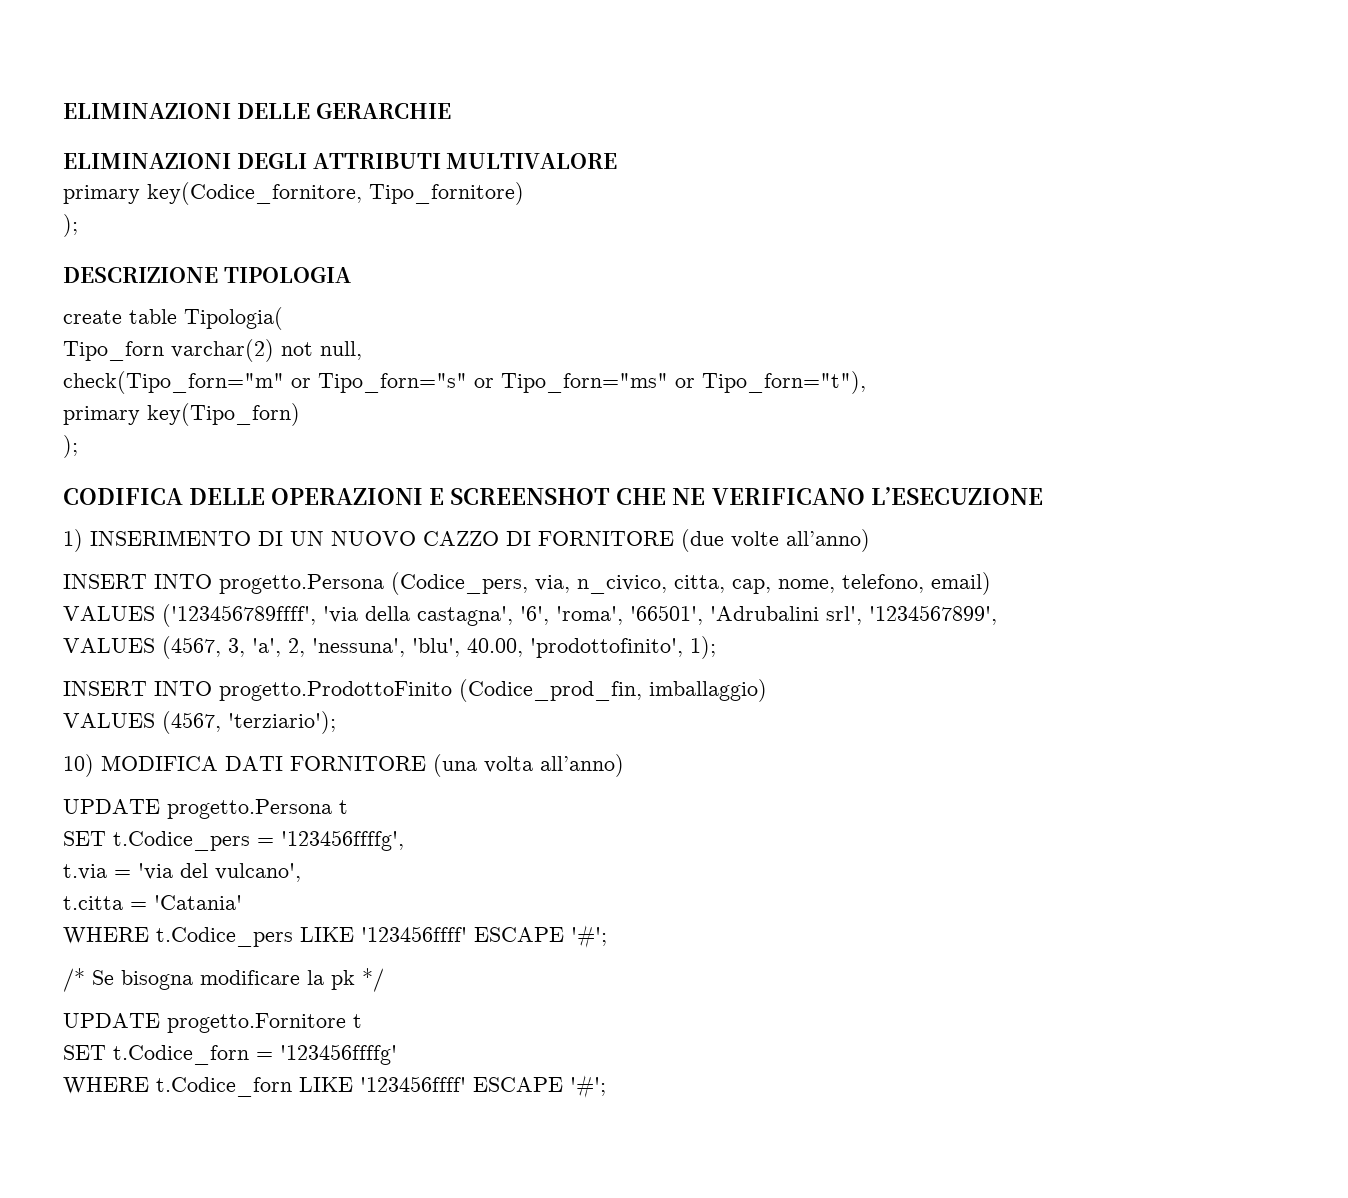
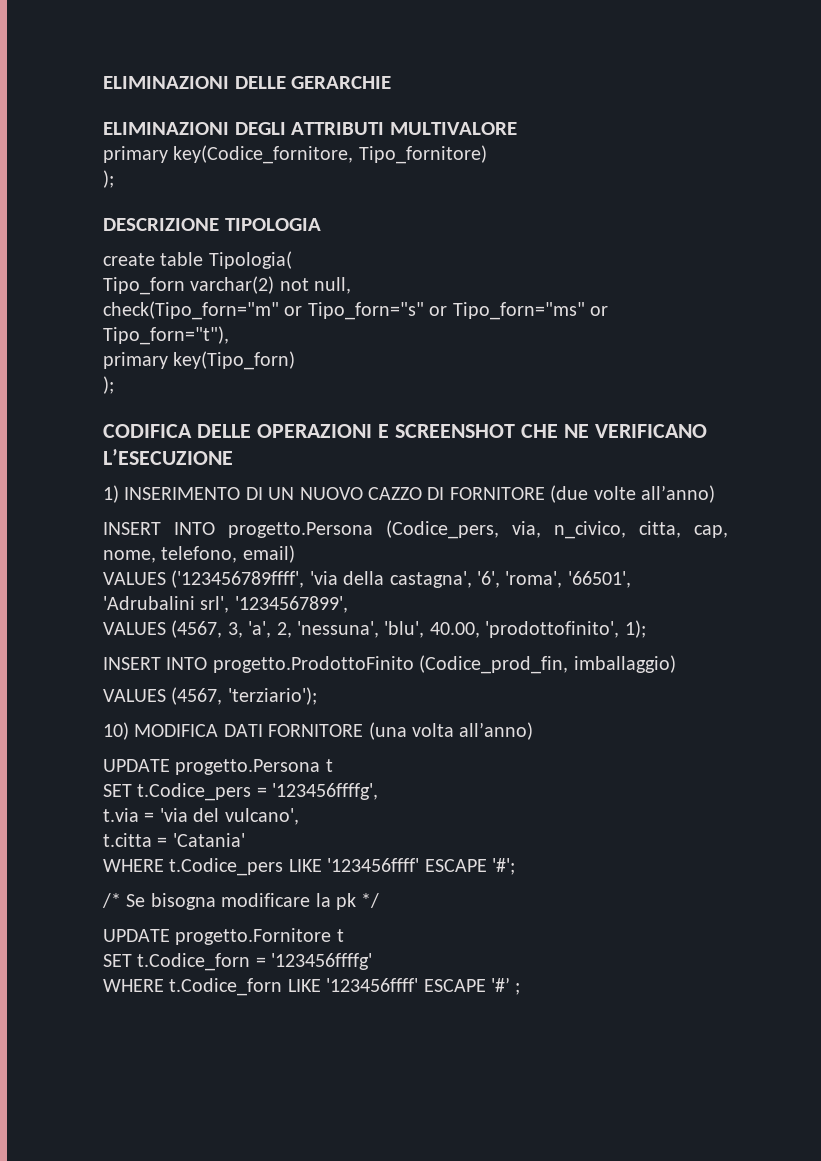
[570,1075,606,1098] '#'; -> [491,977,521,995] '#’ ;

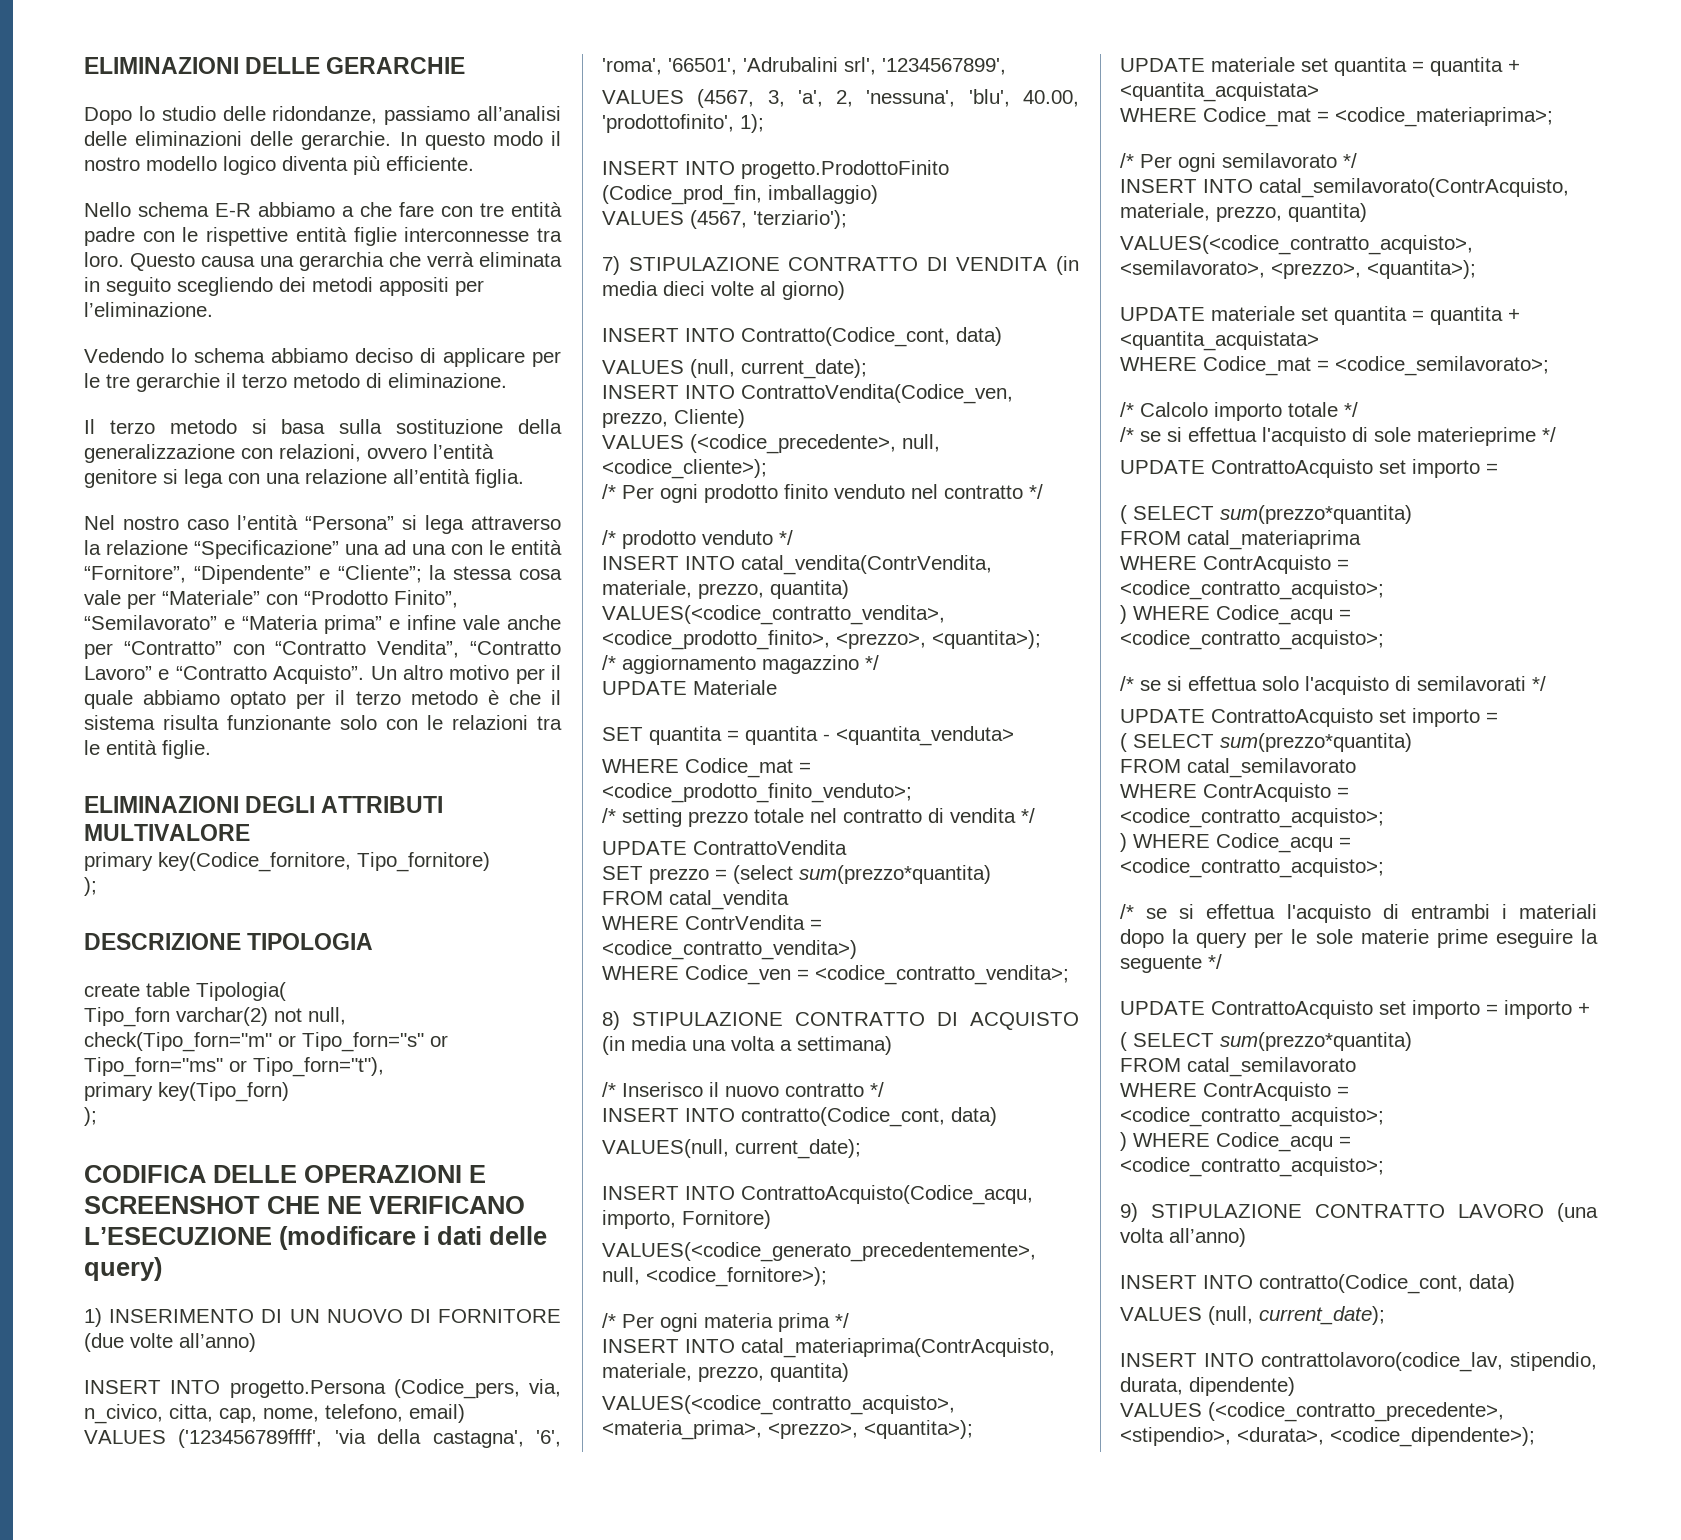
(392, 82) none -> [84,106,561,125] [84,131,562,150] [84,156,474,175] [84,202,562,217] [84,227,562,246] [84,252,562,271] [84,277,484,296] [84,302,213,317] [84,348,561,367] [84,373,507,392] [84,419,562,434] [84,444,494,463] [84,469,524,488] [84,515,561,534] [84,540,562,559] [84,565,562,584] [84,590,458,609] [84,615,561,634] [84,640,561,659] [84,665,561,684] [84,690,561,709] [84,715,562,730] [84,740,211,759] // Dopo lo studio delle ridondanze, passiamo all’analisi delle eliminazioni delle gerarchie. In questo modo il nostro modello logico diventa più efficiente. // Nello schema E-R abbiamo a che fare con tre entità padre con le rispettive entità figlie interconnesse tra loro. Questo causa una gerarchia che verrà eliminata in seguito scegliendo dei metodi appositi per l’eliminazione. // Vedendo lo schema abbiamo deciso di applicare per le tre gerarchie il terzo metodo di eliminazione. // Il terzo metodo si basa sulla sostituzione della generalizzazione con relazioni, ovvero l’entità genitore si lega con una relazione all’entità figlia. // Nel nostro caso l’entità “Persona” si lega attraverso la relazione “Specificazione” una ad una con le entità “Fornitore”, “Dipendente” e “Cliente”; la stessa cosa vale per “Materiale” con “Prodotto Finito”, “Semilavorato” e “Materia prima” e infine vale anche per “Contratto” con “Contratto Vendita”, “Contratto Lavoro” e “Contratto Acquisto”. Un altro motivo per il quale abbiamo optato per il terzo metodo è che il sistema risulta funzionante solo con le relazioni tra le entità figlie.
(233, 457) none -> [279,1226,547,1250] [84,1257,162,1281] (modificare i dati delle query)
[368,487,422,500] CAZZO -> (403, 1316) none
[103,722,534,740] [103,759,333,775] [103,783,379,801] [103,808,299,825] [103,833,245,847] [103,858,515,876] [102,893,380,910] [103,928,344,945] [103,953,373,971] [103,977,521,996] 10) MODIFICA DATI FORNITORE (una volta all’anno) // UPDATE progetto.Persona t // SET t.Codice_pers = '123456ffffg', // t.via = 'via del vulcano', // t.citta = 'Catania' // WHERE t.Codice_pers LIKE '123456ffff' ESCAPE '#'; // /* Se bisogna modificare la pk */ // UPDATE progetto.Fornitore t // SET t.Codice_forn = '123456ffffg' // WHERE t.Codice_forn LIKE '123456ffff' ESCAPE '#’ ; -> [602,256,1079,275] [602,281,845,300] [602,327,1002,347] [602,359,867,379] [602,384,1013,404] [602,409,745,428] [602,434,940,454] [602,459,767,479] [602,484,1043,503] [602,530,793,549] [602,555,992,575] [602,580,849,599] [602,605,945,625] [602,630,1041,650] [602,655,879,674] [602,680,777,695] [602,726,1014,746] [602,758,811,778] [602,783,912,803] [602,808,1035,827] [602,840,847,855] [602,865,991,884] [602,890,789,910] [602,915,822,930] [602,940,857,960] [602,965,1069,985] [602,1011,1079,1030] [602,1036,892,1055] [602,1082,884,1097] [602,1107,997,1127] [602,1139,861,1159] [602,1185,1033,1205] [602,1210,771,1229] [602,1242,1036,1262] [602,1267,827,1287] [602,1313,849,1332] [602,1338,1055,1358] [602,1363,849,1382] [602,1395,955,1415] [602,1420,973,1440] [1120,57,1520,76] [1120,82,1319,102] [1120,107,1553,127] [1120,153,1357,172] [1120,178,1569,198] [1120,203,1367,222] [1120,235,1473,255] [1120,260,1476,279] [1120,306,1520,325] [1120,331,1319,351] [1120,356,1549,376] [1120,402,1358,421] [1120,427,1556,446] [1120,459,1498,478] [1120,505,1412,524] [1120,530,1361,550] [1120,555,1349,574] [1120,580,1384,600] [1120,605,1351,625] [1120,630,1384,650] [1120,676,1546,695] [1120,708,1498,727] [1120,733,1412,752] [1120,758,1356,778] [1120,783,1349,802] [1120,808,1384,828] [1120,833,1351,853] [1120,858,1384,878] [1120,904,1597,923] [1120,929,1598,948] [1120,954,1222,973] [1120,1000,1590,1019] [1120,1032,1412,1051] [1120,1057,1356,1077] [1120,1082,1349,1101] [1120,1107,1384,1127] [1120,1132,1351,1152] [1120,1157,1384,1177] [1120,1203,1598,1222] [1120,1228,1246,1247] [1120,1274,1515,1294] [1120,1306,1385,1325] [1120,1352,1597,1372] [1120,1377,1295,1396] [1120,1402,1504,1422] [1120,1427,1535,1447] 7) STIPULAZIONE CONTRATTO DI VENDITA (in media dieci volte al giorno) // INSERT INTO Contratto(Codice_cont, data) // VALUES (null, current_date); // INSERT INTO ContrattoVendita(Codice_ven, prezzo, Cliente) // VALUES (<codice_precedente>, null, <codice_cliente>); // /* Per ogni prodotto finito venduto nel contratto */ // /* prodotto venduto */ // INSERT INTO catal_vendita(ContrVendita, materiale, prezzo, quantita) VALUES(<codice_contratto_vendita>, <codice_prodotto_finito>, <prezzo>, <quantita>); // /* aggiornamento magazzino */ // UPDATE Materiale // SET quantita = quantita - <quantita_venduta> // WHERE Codice_mat = <codice_prodotto_finito_venduto>; // /* setting prezzo totale nel contratto di vendita */ // UPDATE ContrattoVendita // SET prezzo = (select sum(prezzo*quantita) // FROM catal_vendita // WHERE ContrVendita = <codice_contratto_vendita>) // WHERE Codice_ven = <codice_contratto_vendita>; // 8) STIPULAZIONE CONTRATTO DI ACQUISTO (in media una volta a settimana) // /* Inserisco il nuovo contratto */ // INSERT INTO contratto(Codice_cont, data) // VALUES(null, current_date); // INSERT INTO ContrattoAcquisto(Codice_acqu, importo, Fornitore) // VALUES(<codice_generato_precedentemente>, null, <codice_fornitore>); // /* Per ogni materia prima */ // INSERT INTO catal_materiaprima(ContrAcquisto, materiale, prezzo, quantita) // VALUES(<codice_contratto_acquisto>, <materia_prima>, <prezzo>, <quantita>); // UPDATE materiale set quantita = quantita + <quantita_acquistata> // WHERE Codice_mat = <codice_materiaprima>; // /* Per ogni semilavorato */ // INSERT INTO catal_semilavorato(ContrAcquisto, materiale, prezzo, quantita) // VALUES(<codice_contratto_acquisto>, <semilavorato>, <prezzo>, <quantita>); // UPDATE materiale set quantita = quantita + <quantita_acquistata> // WHERE Codice_mat = <codice_semilavorato>; // /* Calcolo importo totale */ // /* se si effettua l'acquisto di sole materieprime */ // UPDATE ContrattoAcquisto set importo = // ( SELECT sum(prezzo*quantita) // FROM catal_materiaprima // WHERE ContrAcquisto = <codice_contratto_acquisto>; // ) WHERE Codice_acqu = <codice_contratto_acquisto>; // /* se si effettua solo l'acquisto di semilavorati */ // UPDATE ContrattoAcquisto set importo = // ( SELECT sum(prezzo*quantita) // FROM catal_semilavorato // WHERE ContrAcquisto = <codice_contratto_acquisto>; // ) WHERE Codice_acqu = <codice_contratto_acquisto>; // /* se si effettua l'acquisto di entrambi i materiali dopo la query per le sole materie prime eseguire la seguente */ // UPDATE ContrattoAcquisto set importo = importo + // ( SELECT sum(prezzo*quantita) // FROM catal_semilavorato // WHERE ContrAcquisto = <codice_contratto_acquisto>; // ) WHERE Codice_acqu = <codice_contratto_acquisto>; // 9) STIPULAZIONE CONTRATTO LAVORO (una volta all’anno) // INSERT INTO contratto(Codice_cont, data) // VALUES (null, current_date); // INSERT INTO contrattolavoro(codice_lav, stipendio, durata, dipendente) // VALUES (<codice_contratto_precedente>, <stipendio>, <durata>, <codice_dipendente>);

